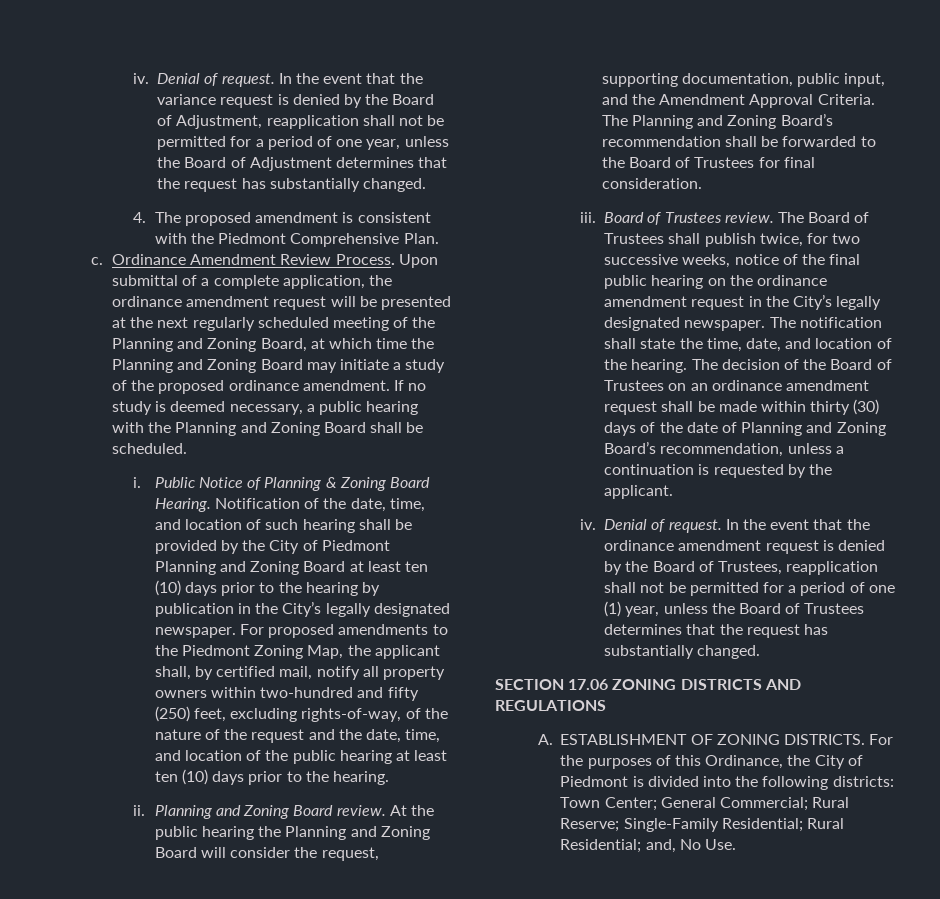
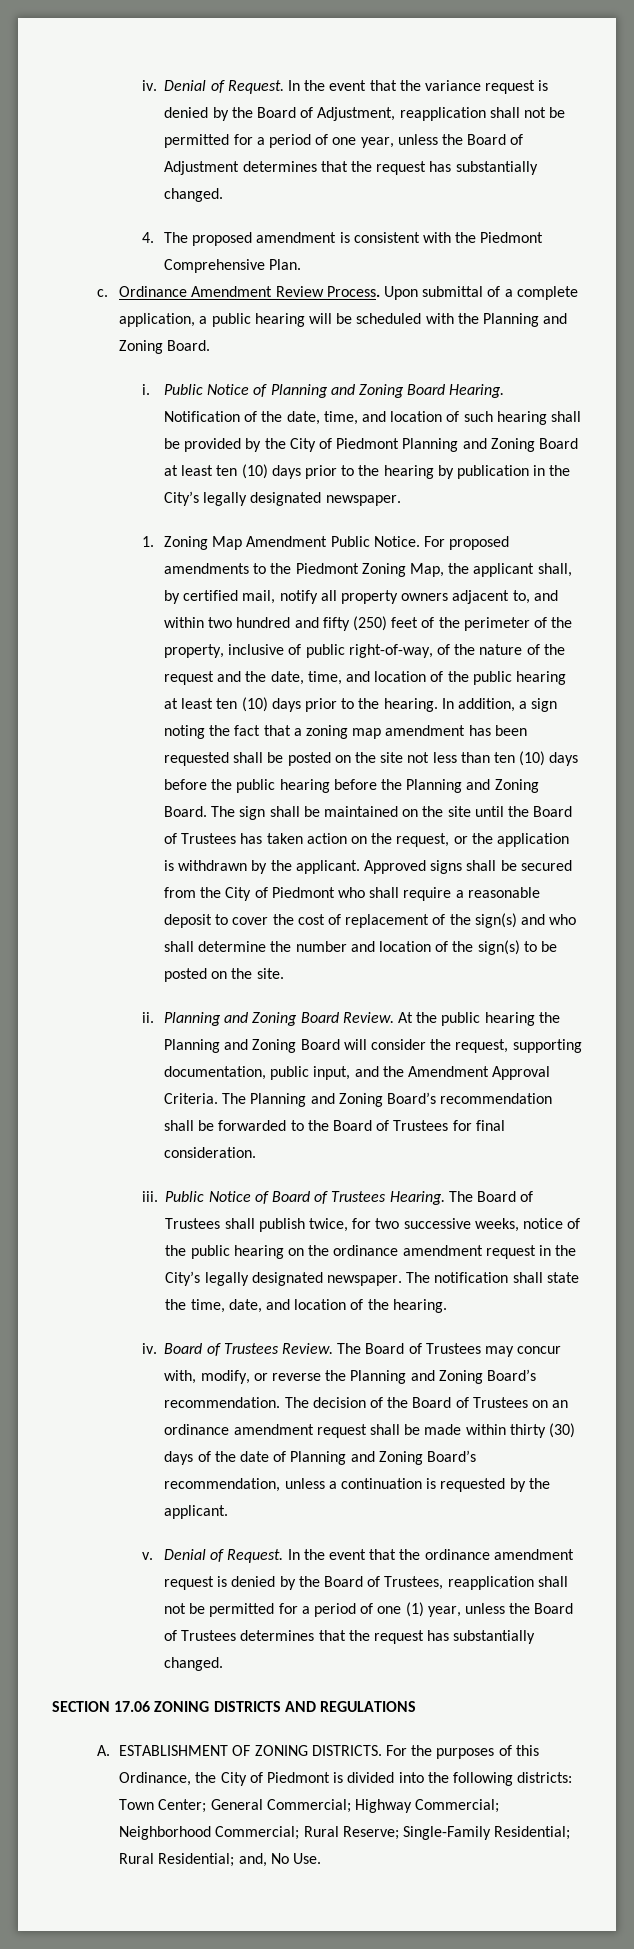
[133,73,275,87] iv. Denial of request. -> [141,80,284,94] iv. Denial of Request.
[369,275,393,286] [112,296,452,310] [112,317,436,331] [112,338,435,352] [112,359,446,373] [112,380,427,394] [112,401,419,415] the ordinance amendment request will be presented at the next regularly scheduled meeting of the Planning and Zoning Board, at which time the Planning and Zoning Board may initiate a study of the proposed ordinance amendment. If no study is deemed necessary, a public hearing -> [199,313,422,327] a public hearing will be scheduled
[324,422,424,433] [112,443,188,454] Board shall be scheduled. -> [167,340,211,351] Board.
[325,477,337,488] & -> [330,384,355,395] and
(236, 632) none -> [141,536,420,550] // 1. Zoning Map Amendment Public Notice.
[211,687,419,701] [154,706,402,722] within two-hundred and fifty (250) feet, excluding rights-of-way, -> [452,590,558,604] [164,616,573,631] [164,644,433,658] adjacent to, and within two hundred and fifty (250) feet of the perimeter of the property, inclusive of public right-of-way,
(389, 778) none -> [441,698,558,712] [164,725,527,739] [164,751,579,766] [164,779,539,793] [164,806,573,820] [164,833,569,847] [164,860,572,874] [164,887,540,901] [164,913,577,928] [164,940,557,955] [164,968,284,982] In addition, a sign noting the fact that a zoning map amendment has been requested shall be posted on the site not less than ten (10) days before the public hearing before the Planning and Zoning Board. The sign shall be maintained on the site until the Board of Trustees has taken action on the request, or the application is withdrawn by the applicant. Approved signs shall be secured from the City of Piedmont who shall require a reasonable deposit to cover the cost of replacement of the sign(s) and who shall determine the number and location of the sign(s) to be posted on the site.
[336,805,386,816] review. -> [342,1012,394,1023] Review.
[604,212,774,225] Board of Trustees review. -> [165,1191,445,1205] Public Notice of Board of Trustees Hearing.
[829,254,861,265] final -> (187, 1250) none
(688, 366) none -> [141,1343,562,1357] [164,1369,536,1384] [164,1397,281,1408] // iv. Board of Trustees Review. The Board of Trustees may concur with, modify, or reverse the Planning and Zoning Board’s recommendation.
[580,519,722,533] iv. Denial of request. -> [141,1549,284,1563] v. Denial of Request.
(809, 804) none -> [354,1799,500,1813] [119,1826,300,1840] Highway Commercial; Neighborhood Commercial;

